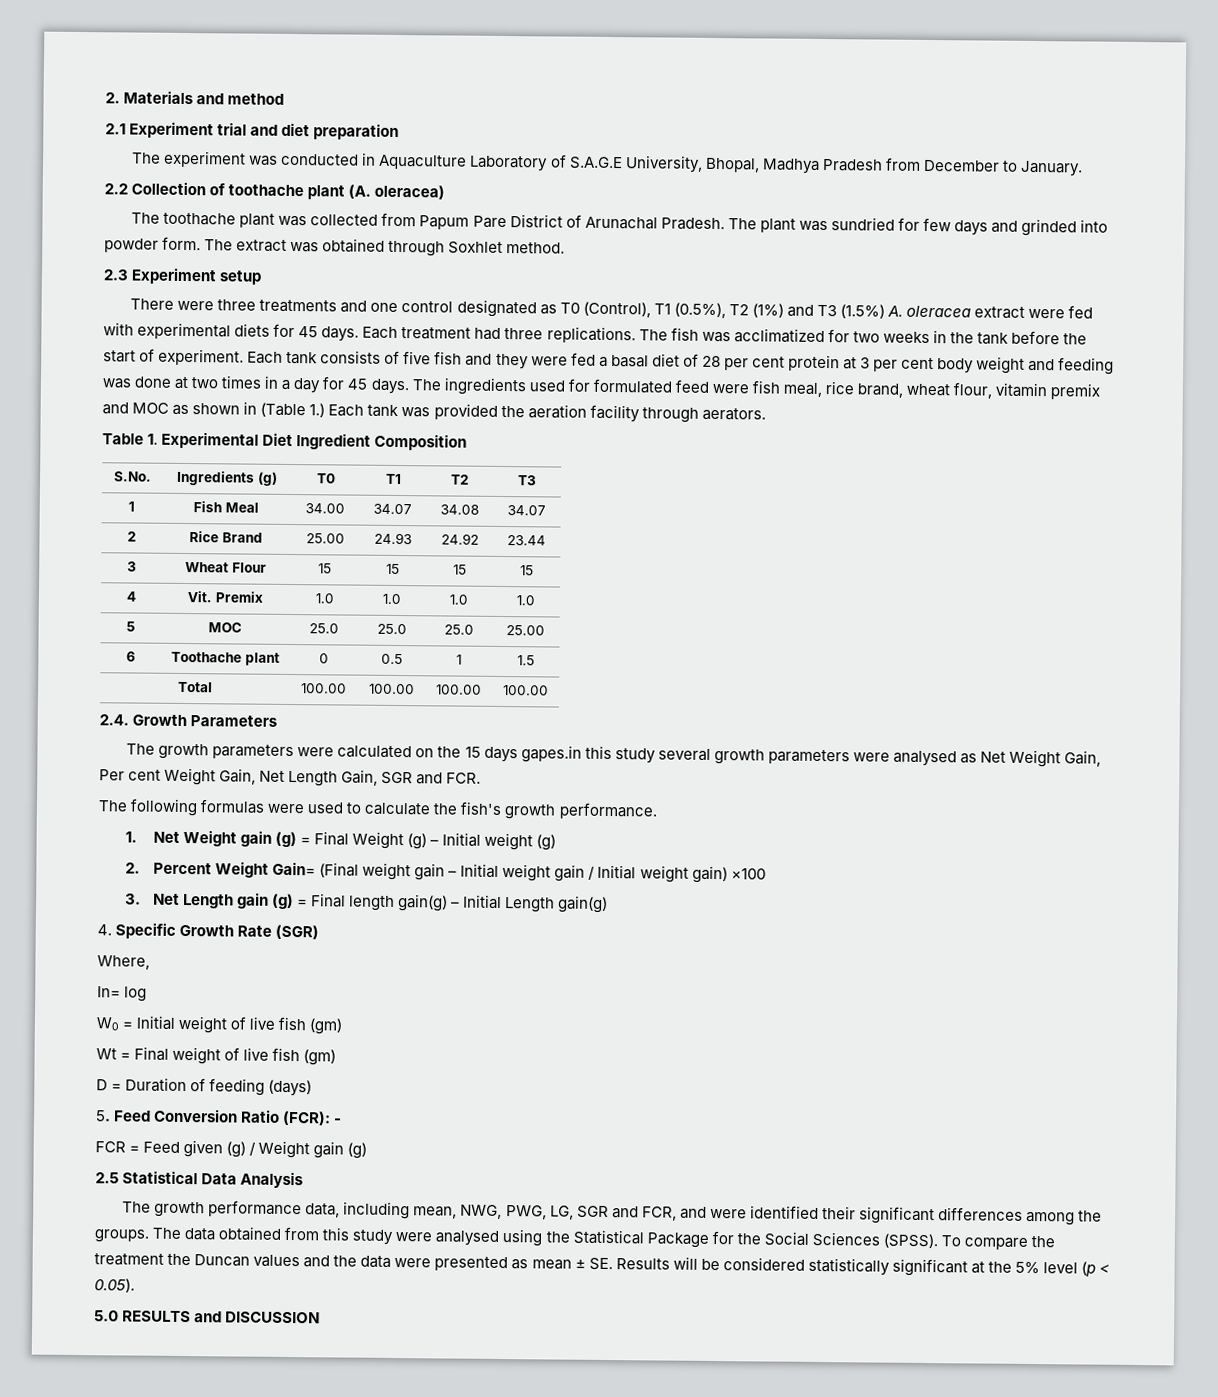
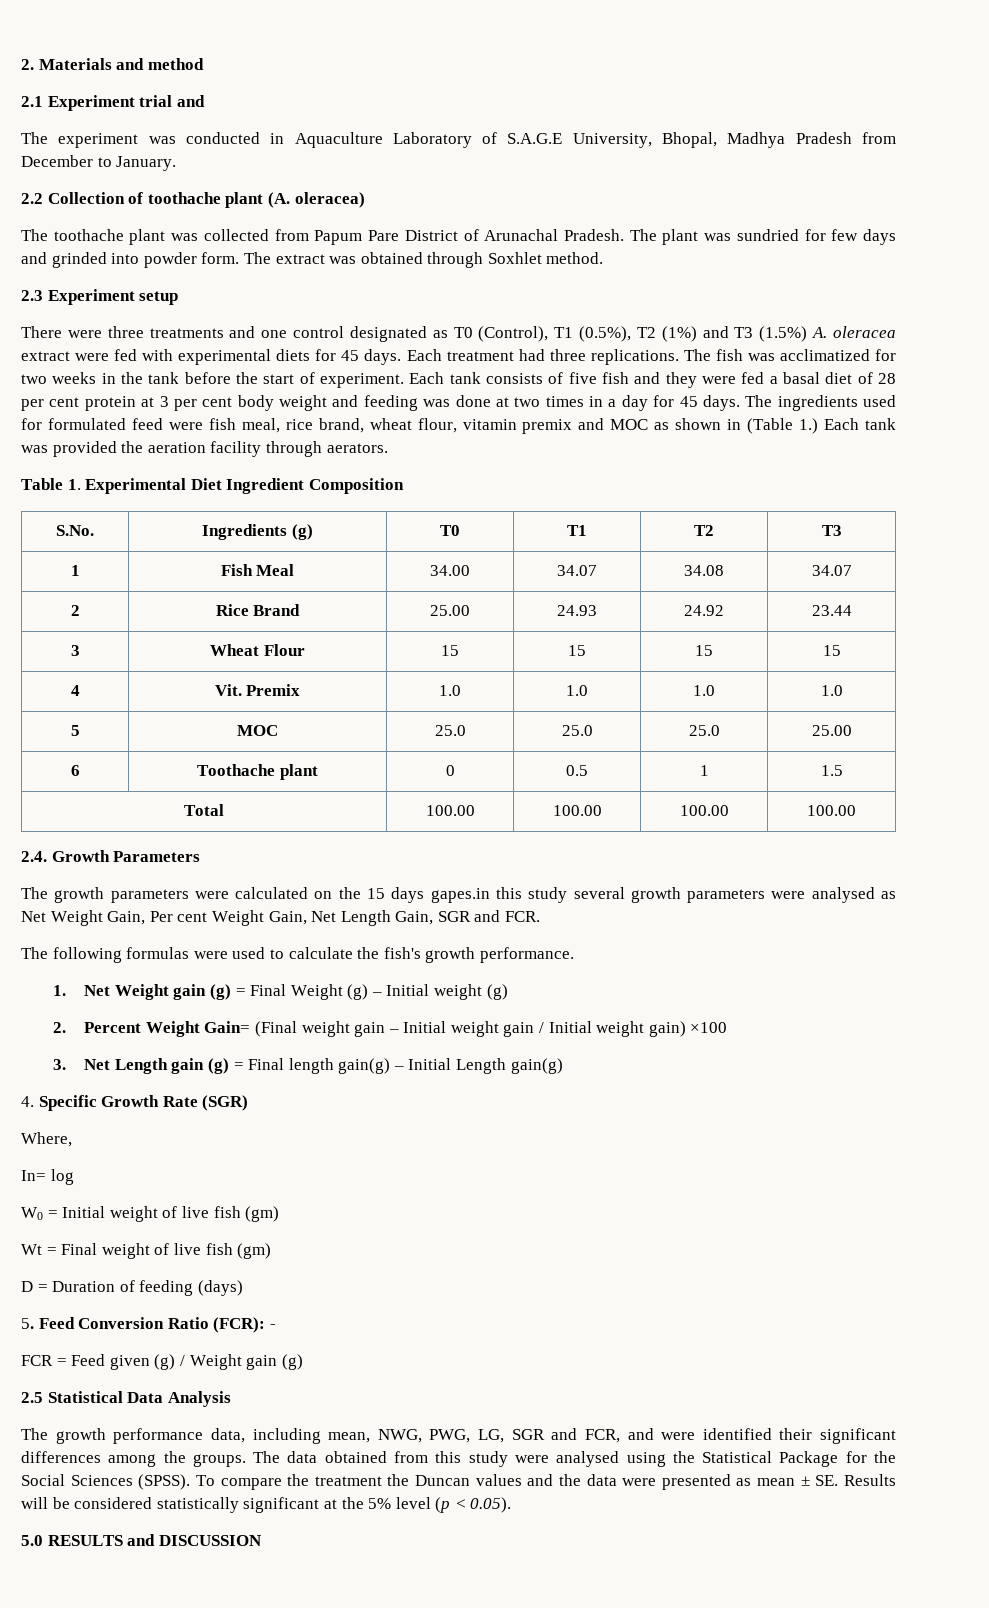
[281,122,400,140] diet preparation -> (205, 101) none

